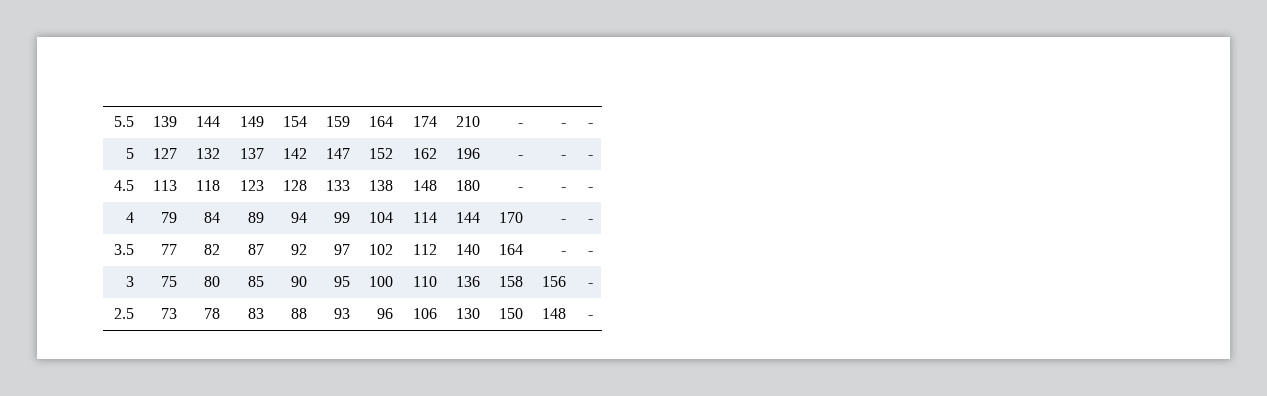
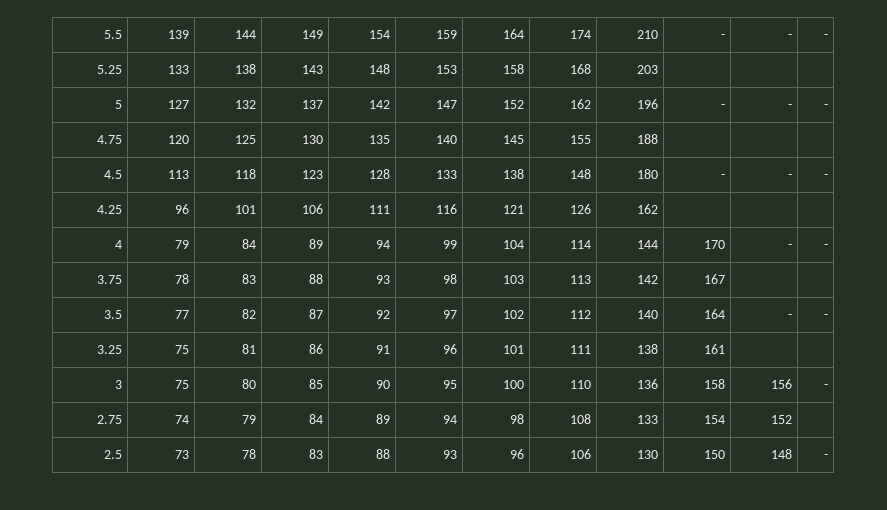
(593, 125) none -> [97,65,123,74] [168,65,190,74] [235,64,257,74] [302,65,324,74] [369,64,391,74] [436,65,458,74] [503,64,525,74] [570,64,592,74] [637,65,659,74] // 5.25 | 133 | 138 | 143 | 148 | 153 | 158 | 168 | 203 | | |
(593, 157) none -> [97,135,123,144] [168,135,190,144] [235,135,257,144] [302,135,324,144] [369,135,391,144] [436,135,458,144] [503,135,525,144] [570,135,592,144] [637,134,659,144] // 4.75 | 120 | 125 | 130 | 135 | 140 | 145 | 155 | 188 | | |
(593, 189) none -> [97,205,123,214] [175,204,190,214] [235,205,257,214] [302,204,324,214] [369,205,391,214] [436,204,458,214] [503,205,525,214] [570,204,592,214] [637,204,659,214] // 4.25 | 96 | 101 | 106 | 111 | 116 | 121 | 126 | 162 | | |
(593, 221) none -> [97,275,123,284] [175,274,190,284] [242,274,257,284] [309,274,324,284] [376,275,391,284] [443,274,458,284] [503,275,525,284] [570,275,592,284] [637,275,659,284] [704,274,726,284] // 3.75 | 78 | 83 | 88 | 93 | 98 | 103 | 113 | 142 | 167 | |
(593, 253) none -> [97,345,123,354] [175,345,190,354] [242,344,257,354] [309,344,324,354] [376,345,391,354] [443,344,458,354] [503,345,525,354] [570,345,592,354] [637,344,659,354] [704,344,726,354] // 3.25 | 75 | 81 | 86 | 91 | 96 | 101 | 111 | 138 | 161 | |
(593, 285) none -> [97,415,123,424] [175,415,190,424] [242,415,257,424] [309,414,324,424] [376,414,391,424] [443,415,458,424] [510,414,525,424] [570,414,592,424] [637,415,659,424] [704,415,726,424] [771,415,793,424] // 2.75 | 74 | 79 | 84 | 89 | 94 | 98 | 108 | 133 | 154 | 152 |

